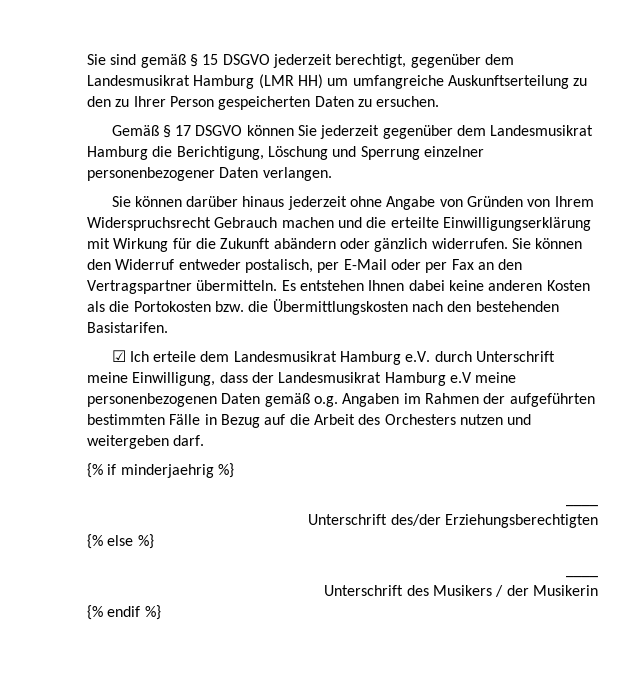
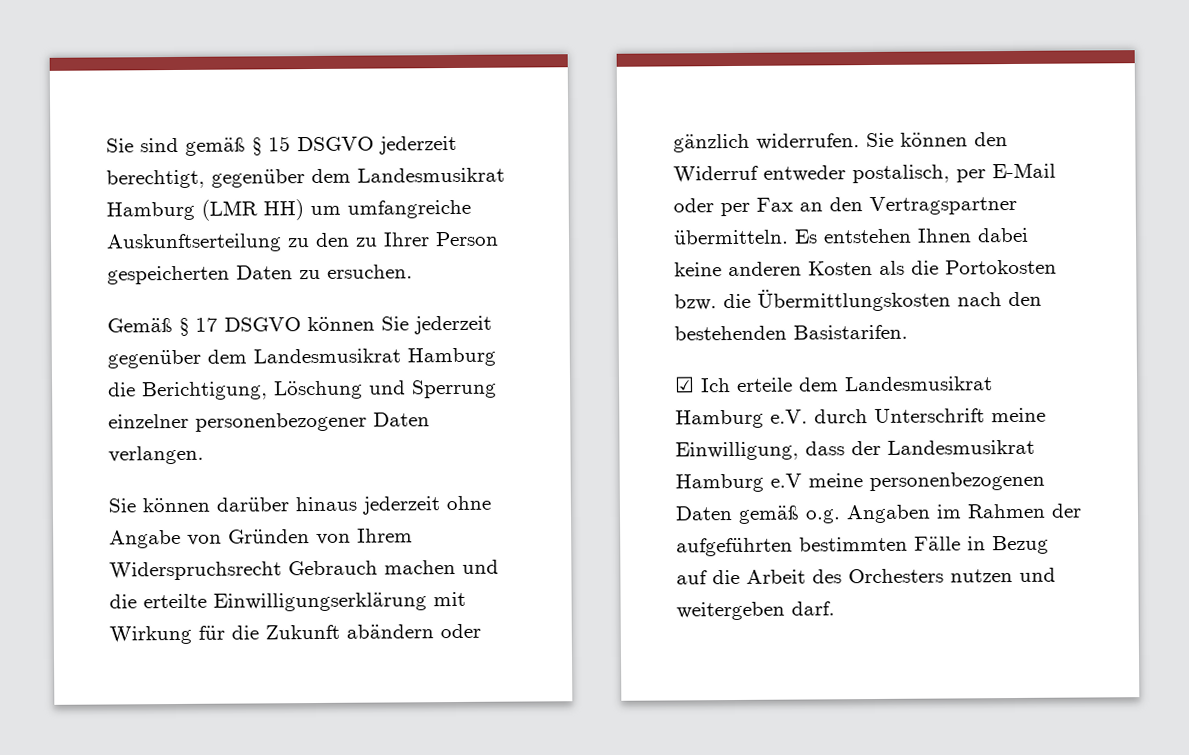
[87,463,234,478] [566,504,598,507] [308,514,598,528] [87,534,154,549] [566,575,598,578] [324,585,598,597] [87,605,161,620] // {% if minderjaehrig %} // ____ // Unterschrift des/der Erziehungsberechtigten // {% else %} // ____ // Unterschrift des Musikers / der Musikerin // {% endif %} -> (835, 608) none

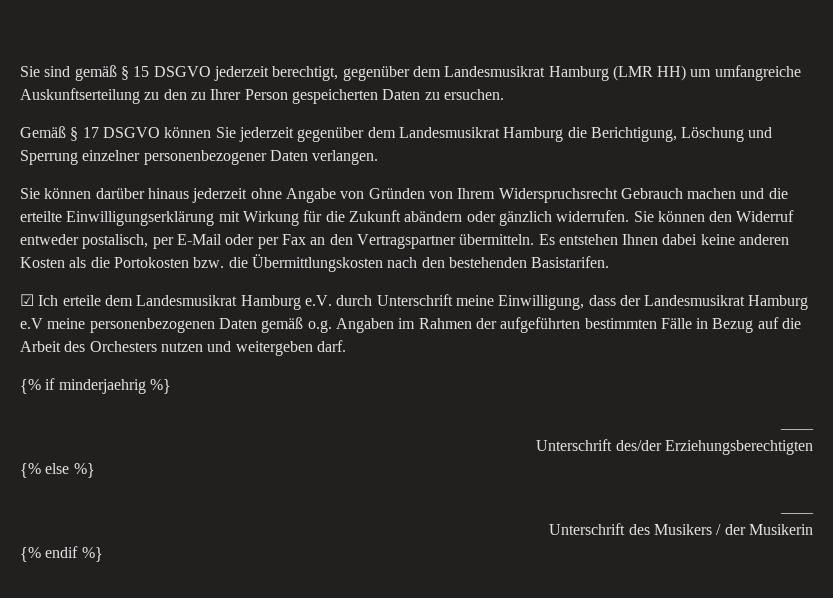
(835, 608) none -> [20,378,171,394] [780,428,814,430] [536,439,814,455] [20,463,95,478] [780,512,814,514] [549,523,814,535] [20,546,103,562] // {% if minderjaehrig %} // ____ // Unterschrift des/der Erziehungsberechtigten // {% else %} // ____ // Unterschrift des Musikers / der Musikerin // {% endif %}

